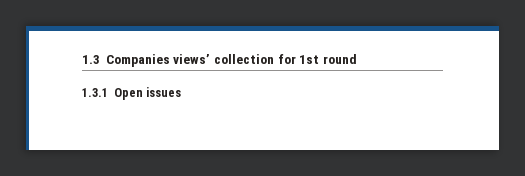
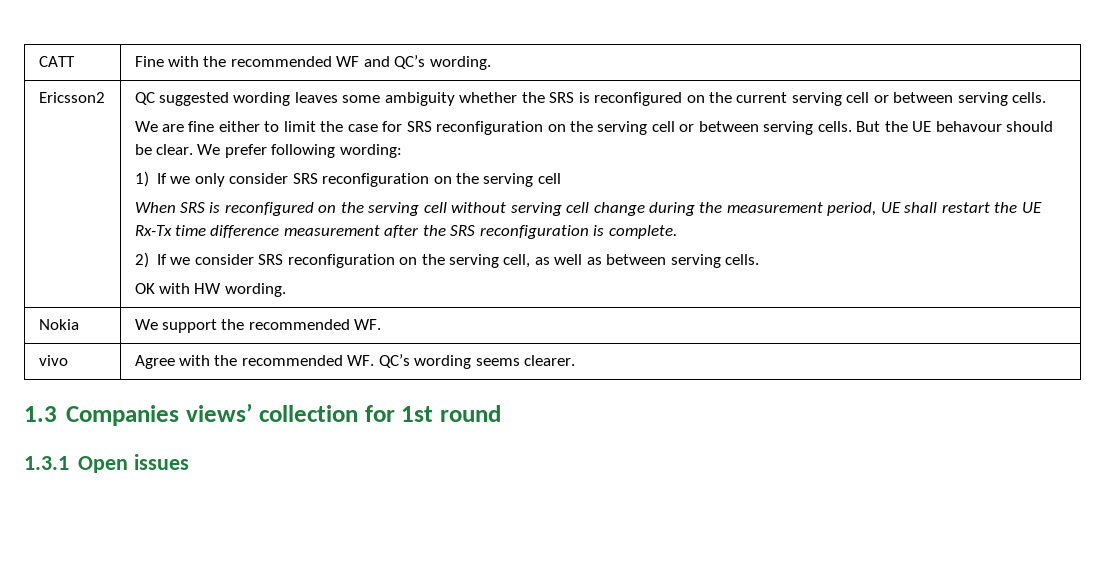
(82, 59) none -> [38,56,75,67] [134,55,491,70] [38,92,105,103] [134,92,1047,106] [134,121,1054,135] [134,144,402,158] [134,171,561,187] [134,202,1042,216] [134,225,677,239] [134,252,760,268] [134,283,286,297] [38,319,79,330] [134,319,382,333] [38,355,68,366] [134,354,576,369] CATT | Fine with the recommended WF and QC’s wording. // Ericsson2 | QC suggested wording leaves some ambiguity whether the SRS is reconfigured on the current serving cell or between serving cells. // We are fine either to limit the case for SRS reconfiguration on the serving cell or between serving cells. But the UE behavour should be clear. We prefer following wording: // 1) If we only consider SRS reconfiguration on the serving cell // When SRS is reconfigured on the serving cell without serving cell change during the measurement period, UE shall restart the UE Rx-Tx time difference measurement after the SRS reconfiguration is complete. // 2) If we consider SRS reconfiguration on the serving cell, as well as between serving cells. // OK with HW wording. // Nokia | We support the recommended WF. // vivo | Agree with the recommended WF. QC’s wording seems clearer. //

